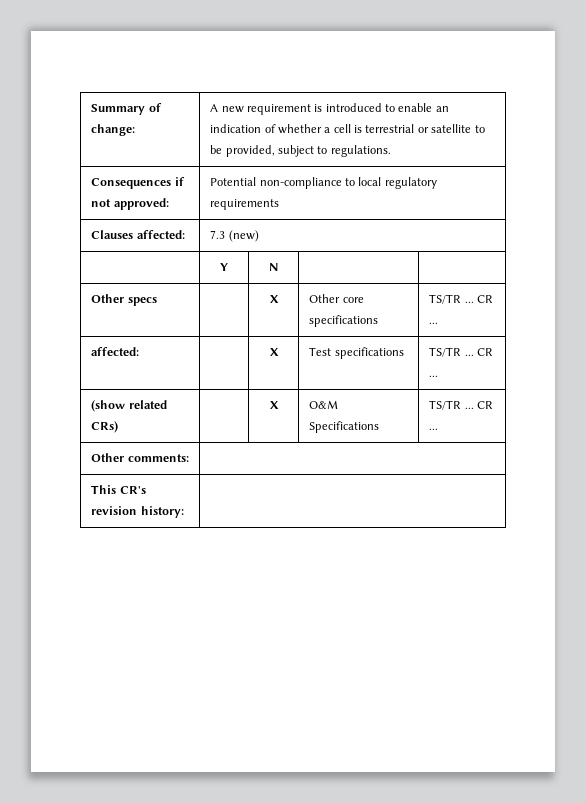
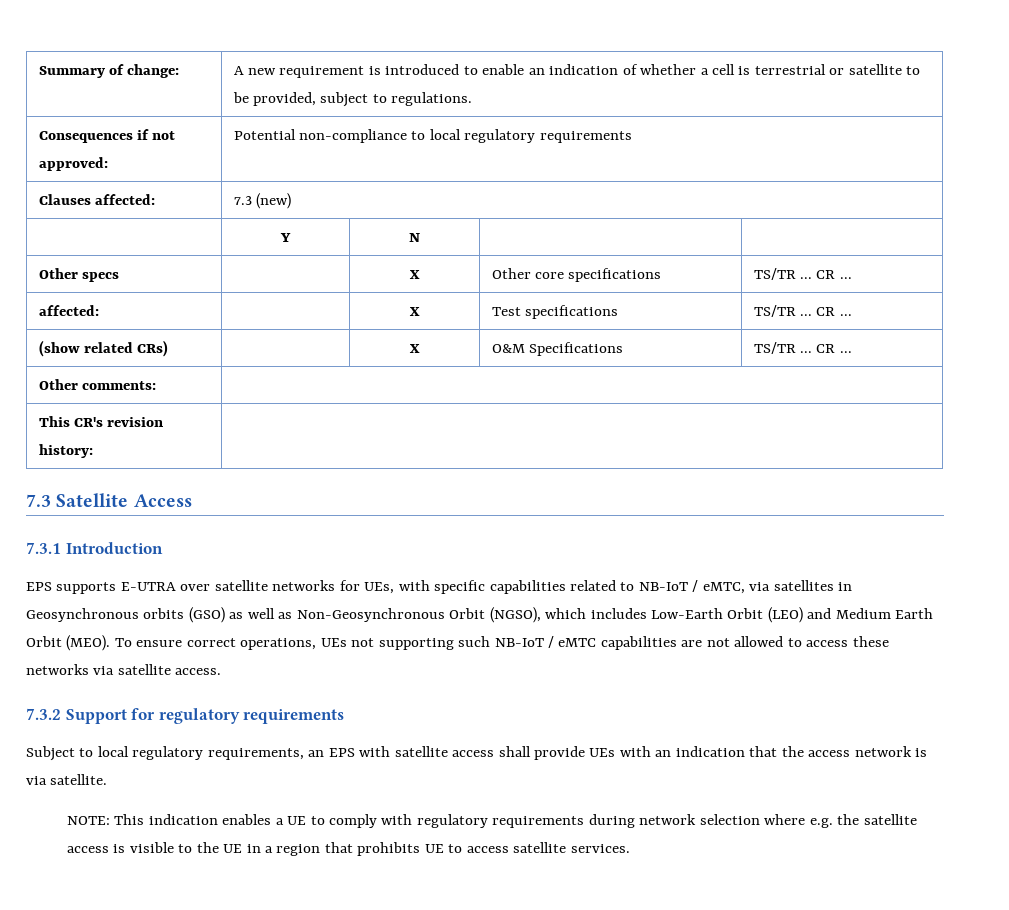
(184, 512) none -> [26,493,192,507] [26,542,163,554] [26,580,853,594] [26,607,934,623] [26,635,889,651] [26,664,222,675] [26,708,345,724] [26,746,928,761] [26,774,108,785] [66,814,917,828] [66,842,630,856] // 7.3 Satellite Access // 7.3.1 Introduction // EPS supports E-UTRA over satellite networks for UEs, with specific capabilities related to NB-IoT / eMTC, via satellites in Geosynchronous orbits (GSO) as well as Non-Geosynchronous Orbit (NGSO), which includes Low-Earth Orbit (LEO) and Medium Earth Orbit (MEO). To ensure correct operations, UEs not supporting such NB-IoT / eMTC capabilities are not allowed to access these networks via satellite access. // 7.3.2 Support for regulatory requirements // Subject to local regulatory requirements, an EPS with satellite access shall provide UEs with an indication that the access network is via satellite. // NOTE: This indication enables a UE to comply with regulatory requirements during network selection where e.g. the satellite access is visible to the UE in a region that prohibits UE to access satellite services.

